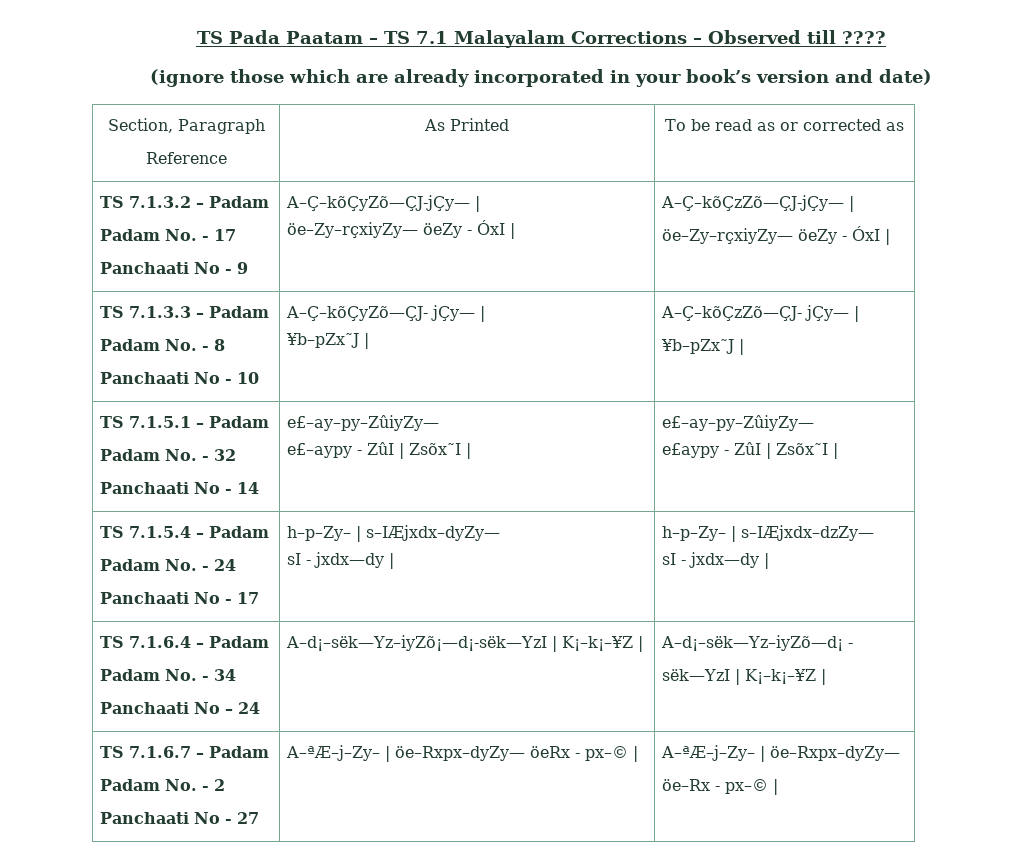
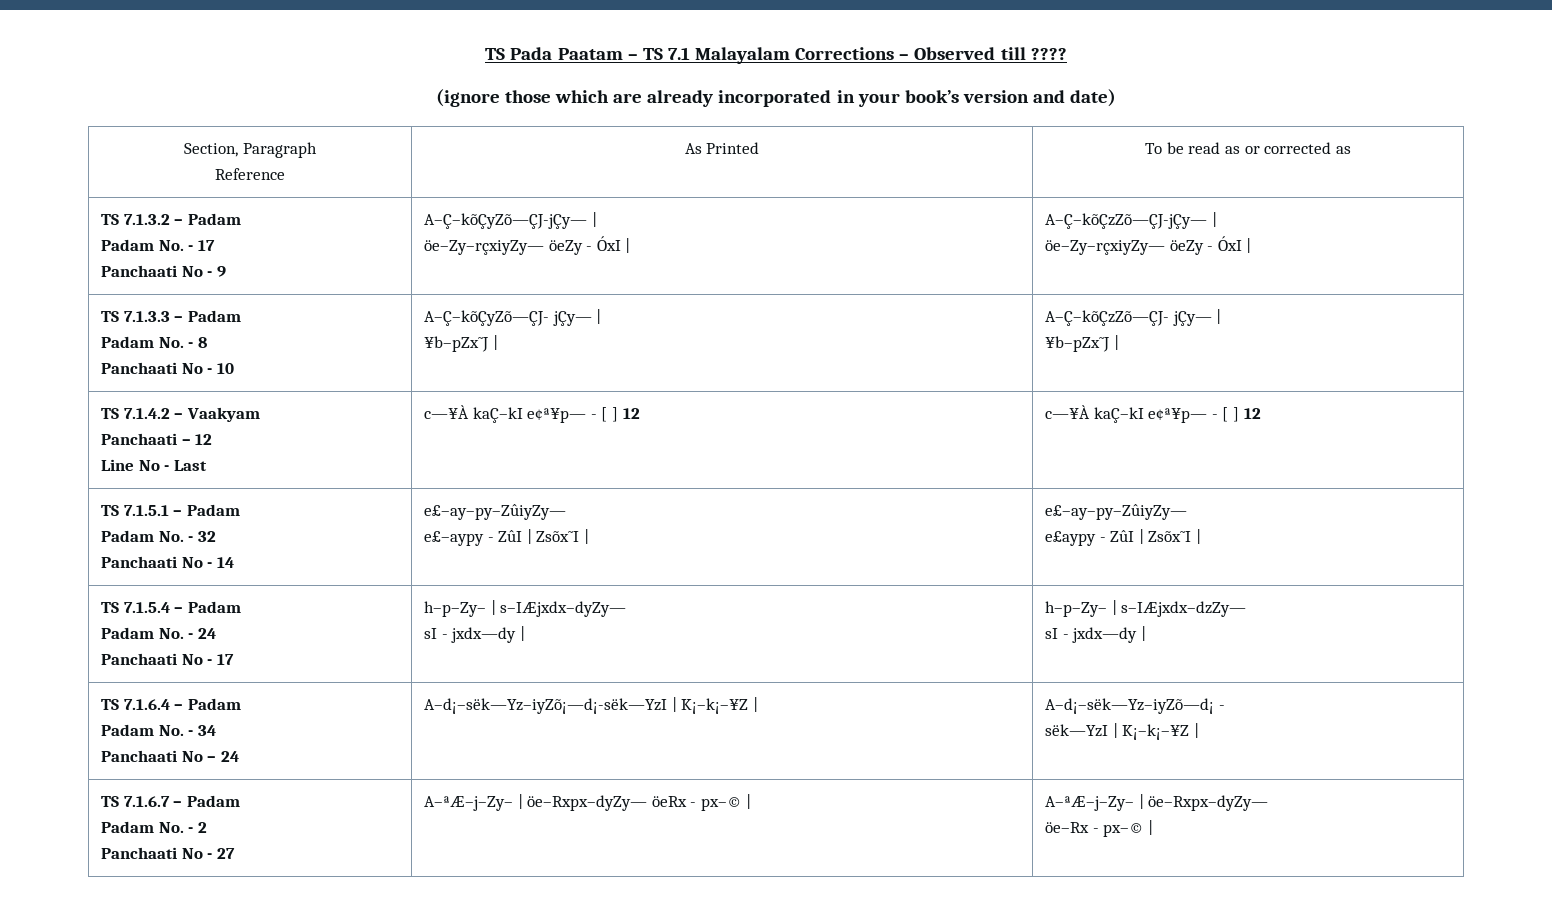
(745, 347) none -> [100,407,260,422] [100,433,213,445] [100,459,207,471] [423,405,640,423] [1044,405,1261,423] // TS 7.1.4.2 – Vaakyam // Panchaati – 12 // Line No - Last | c—¥À kaÇ–kI e¢ª¥p— - [ ] 12 | c—¥À kaÇ–kI e¢ª¥p— - [ ] 12

